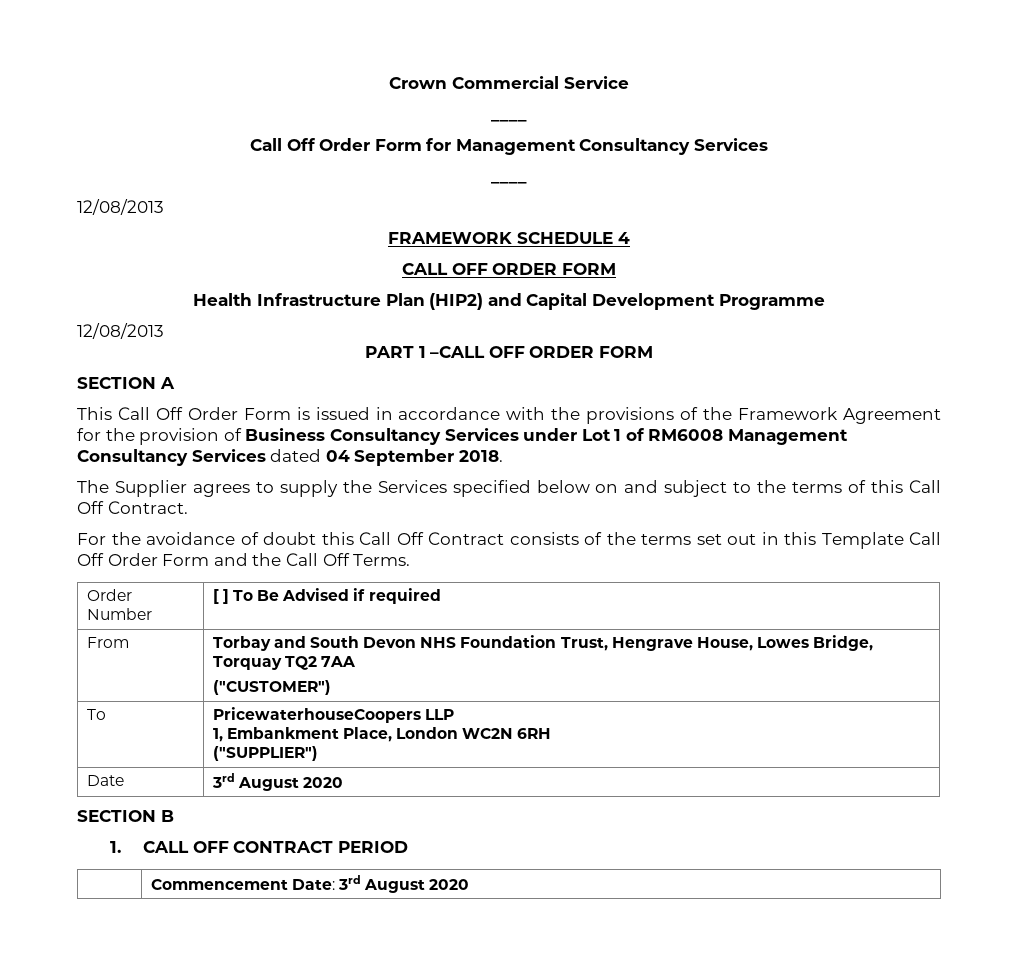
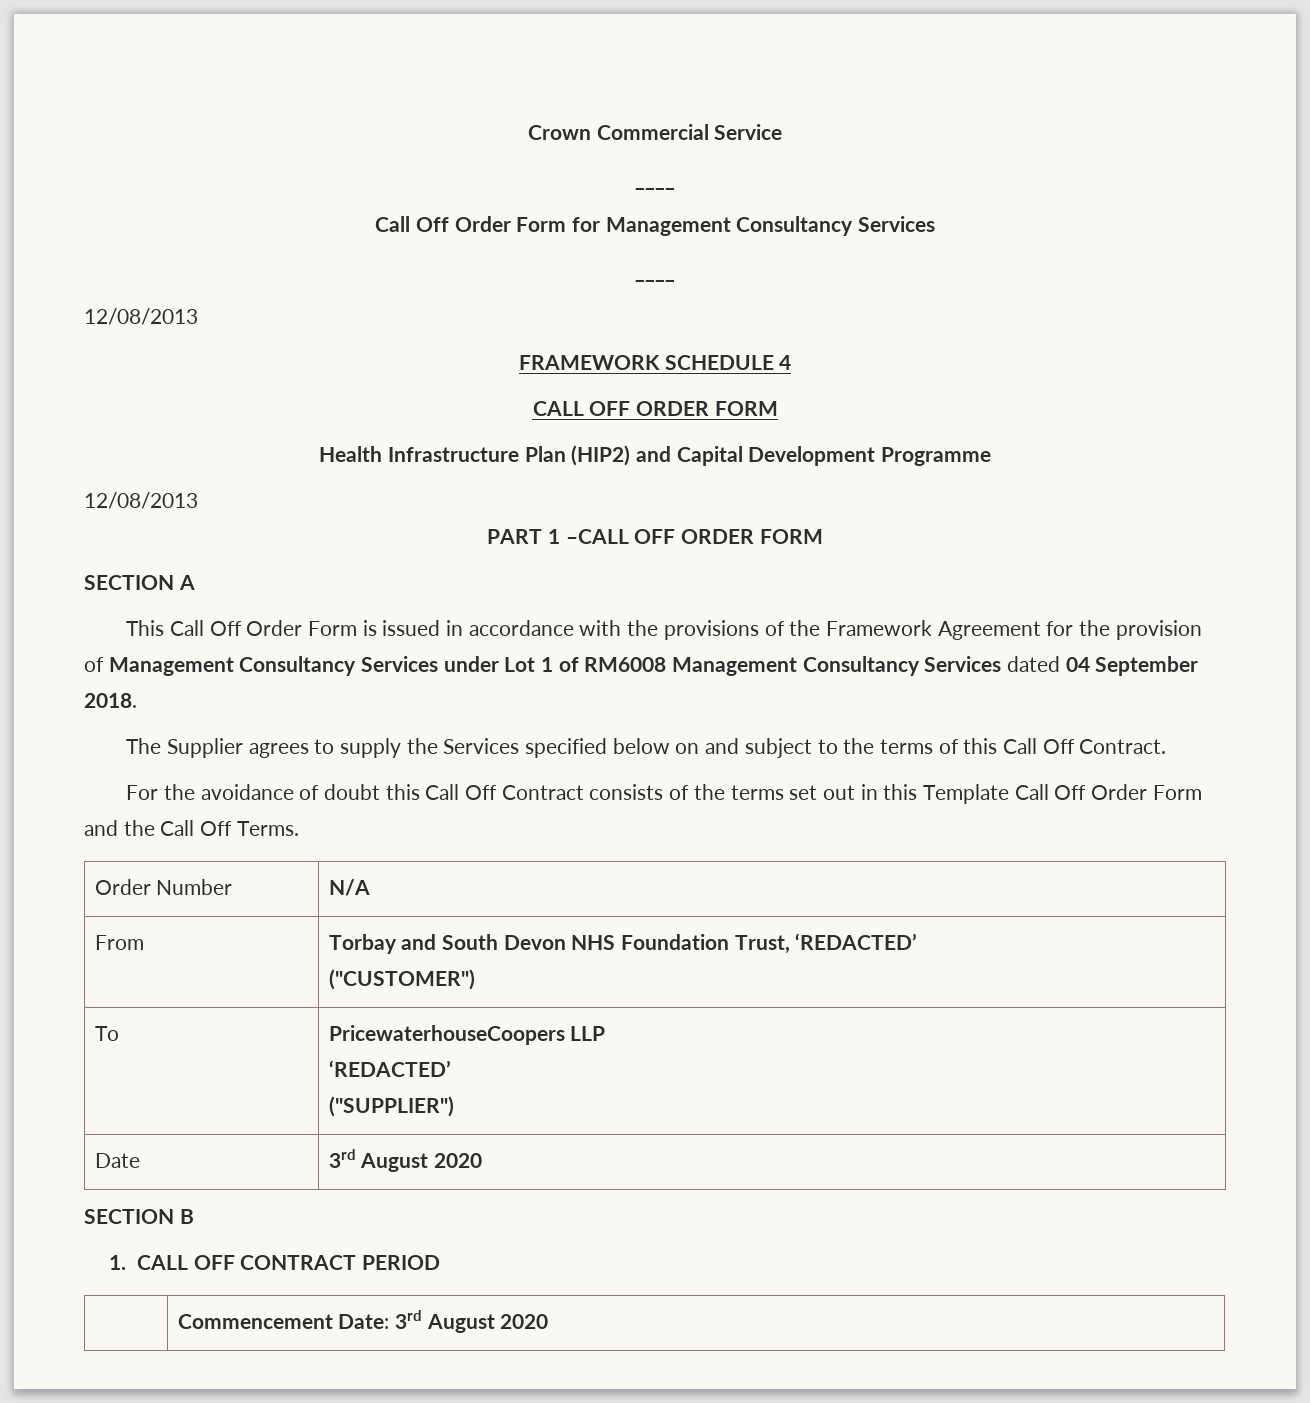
[245,428,326,441] Business -> [108,657,234,676] Management
[212,588,441,604] [ ] To Be Advised if required -> [328,879,370,896] N/A
[611,635,874,651] [212,656,356,670] [212,680,331,695] [86,709,106,720] [212,707,454,723] [212,727,552,742] Hengrave House, Lowes Bridge, Torquay TQ2 7AA // ("CUSTOMER") // To | PricewaterhouseCoopers LLP // 1, Embankment Place, London WC2N 6RH -> [795,933,918,950] [328,969,475,990] [94,1026,119,1041] [328,1025,606,1045] [328,1060,451,1077] ‘REDACTED’ // ("CUSTOMER") // To | PricewaterhouseCoopers LLP // ‘REDACTED’

